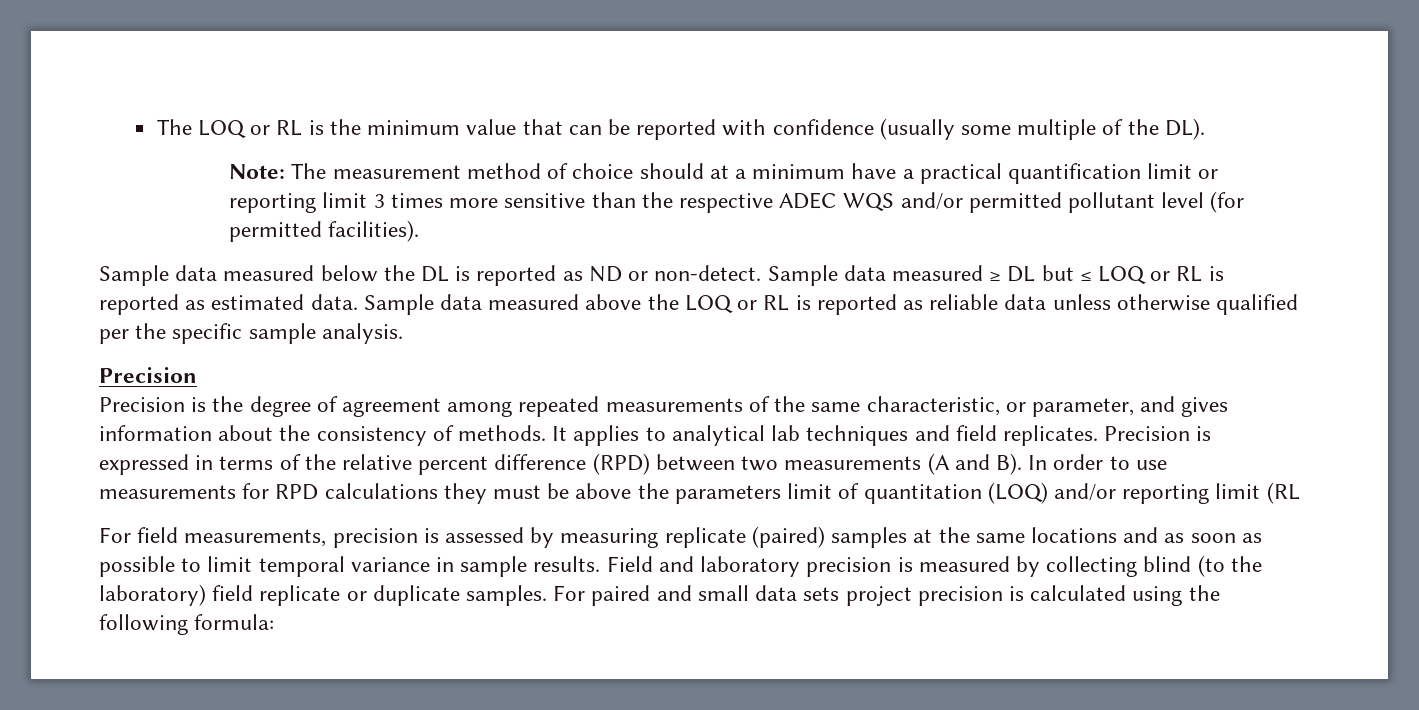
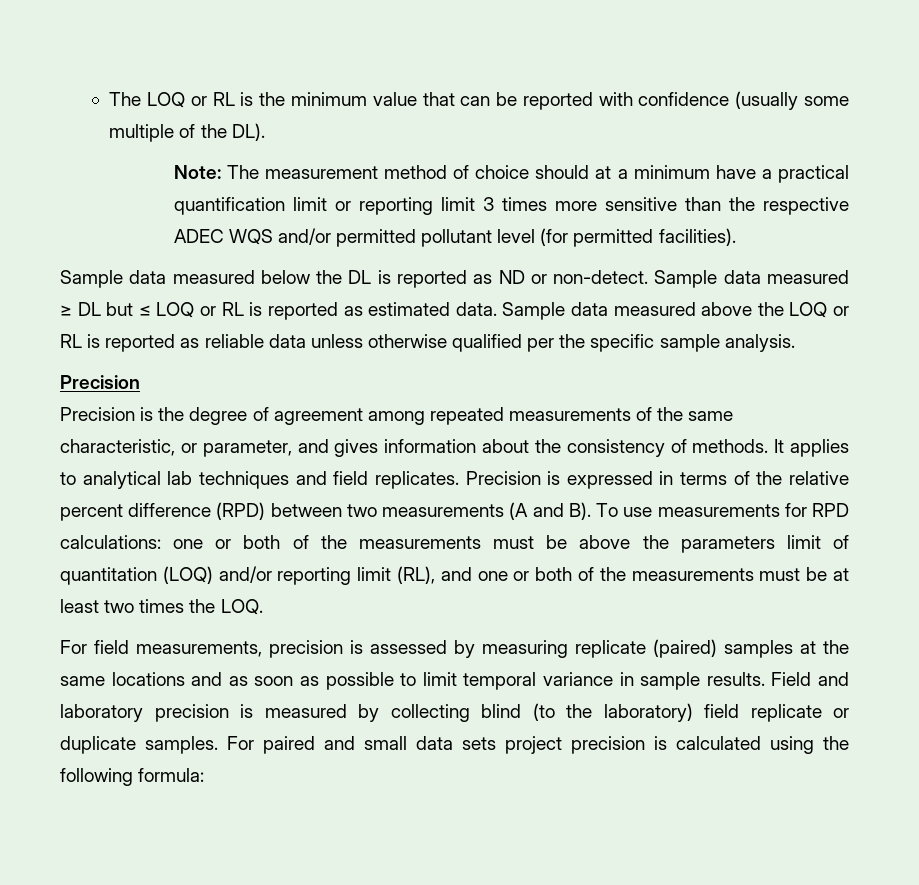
[1028,454,1130,470] In order to -> [596,503,619,517] To
[324,483,487,504] calculations they -> [60,535,481,549] calculations: one or both of the measurements
[1266,482,1300,504] (RL -> [397,566,849,584] [60,599,263,615] (RL), and one or both of the measurements must be at least two times the LOQ.

